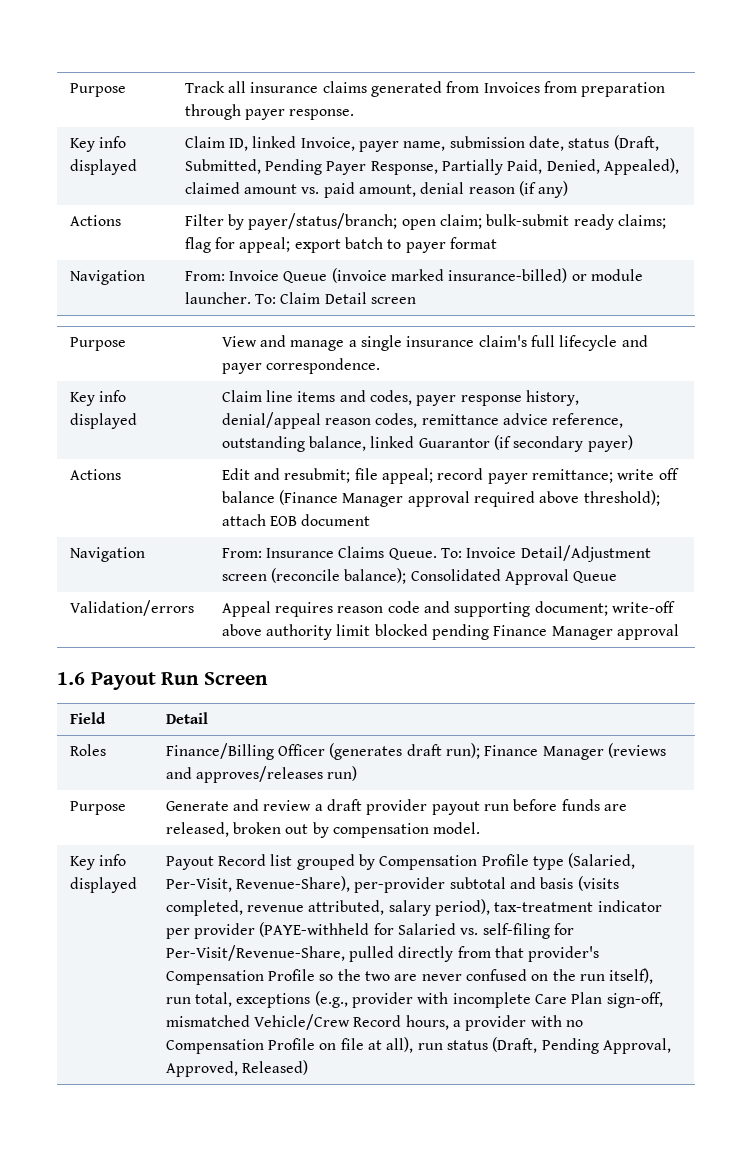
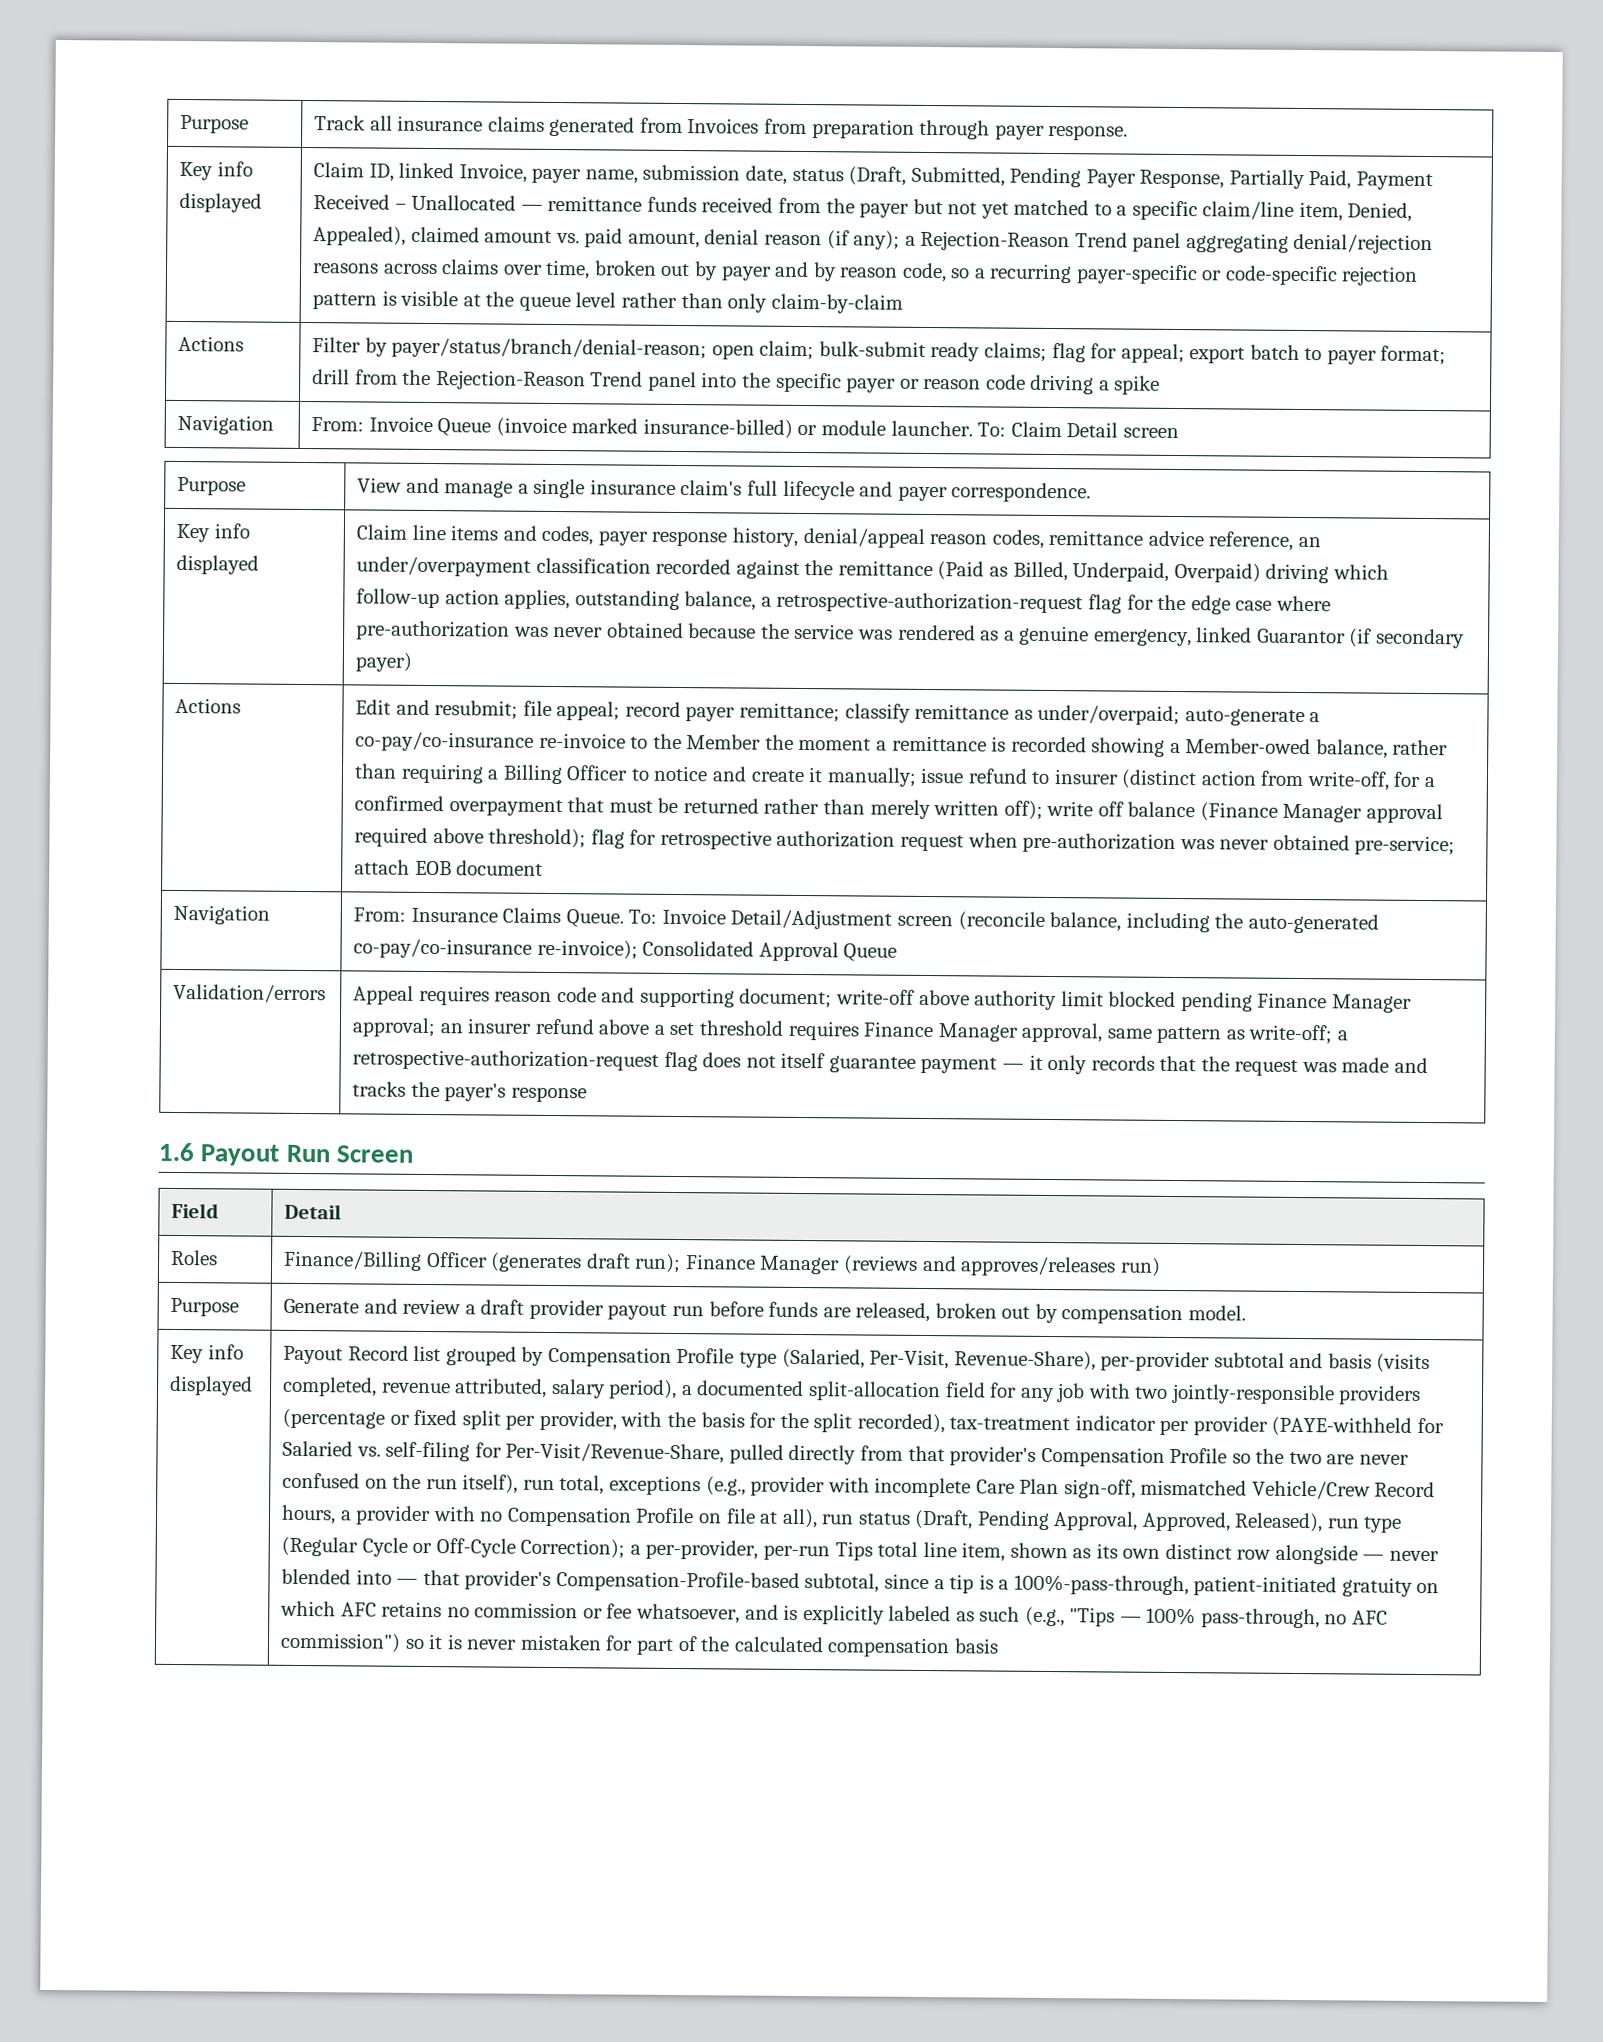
(543, 166) none -> [1355,171,1433,191] [313,194,1343,222] Payment Received – Unallocated — remittance funds received from the payer but not yet matched to a specific claim/line item,
[538,181,569,198] any) -> [853,230,1434,255] [312,259,1419,286] [312,290,903,314] any); a Rejection-Reason Trend panel aggregating denial/rejection reasons across claims over time, broken out by payer and by reason code, so a recurring payer-specific or code-specific rejection pattern is visible at the queue level rather than only claim-by-claim
[248,213,398,230] payer/status/branch; -> [391,337,708,360] payer/status/branch/denial-reason;
[449,237,497,249] format -> [1380,345,1447,366] [312,369,1161,395] format; drill from the Rejection-Reason Trend panel into the specific payer or reason code driving a spike
[221,436,367,452] outstanding balance, -> [1297,536,1321,548] [356,556,1389,584] [356,588,1331,615] [356,620,1192,647] an under/overpayment classification recorded against the remittance (Paid as Billed, Underpaid, Overpaid) driving which follow-up action applies, outstanding balance, a retrospective-authorization-request flag for the edge case where pre-authorization was never obtained because the service was rendered as a genuine emergency,
(613, 476) none -> [844,703,1321,727] [355,731,1449,759] [354,763,1435,791] [354,795,1043,820] classify remittance as under/overpaid; auto-generate a co-pay/co-insurance re-invoice to the Member the moment a remittance is recorded showing a Member-owed balance, rather than requiring a Billing Officer to notice and create it manually; issue refund to insurer (distinct action from write-off, for a confirmed overpayment that must be returned rather than merely written off);
(660, 498) none -> [590,829,1456,856] flag for retrospective authorization request when pre-authorization was never obtained pre-service;
[344,568,407,584] balance); -> [1049,911,1379,934] [353,938,638,960] balance, including the auto-generated co-pay/co-insurance re-invoice);
[616,624,679,640] approval -> [352,1017,1348,1045] [352,1049,1428,1076] [352,1081,587,1103] approval; an insurer refund above a set threshold requires Finance Manager approval, same pattern as write-off; a retrospective-authorization-request flag does not itself guarantee payment — it only records that the request was made and tracks the payer's response
(491, 907) none -> [680,1380,1422,1405] [282,1408,945,1434] a documented split-allocation field for any job with two jointly-responsible providers (percentage or fixed split per provider, with the basis for the split recorded),
[242,1060,309,1075] Released) -> [1234,1512,1403,1533] [281,1536,1439,1565] [281,1568,1440,1597] [280,1600,1388,1629] [280,1632,999,1658] Released), run type (Regular Cycle or Off-Cycle Correction); a per-provider, per-run Tips total line item, shown as its own distinct row alongside — never blended into — that provider's Compensation-Profile-based subtotal, since a tip is a 100%-pass-through, patient-initiated gratuity on which AFC retains no commission or fee whatsoever, and is explicitly labeled as such (e.g., "Tips — 100% pass-through, no AFC commission") so it is never mistaken for part of the calculated compensation basis

